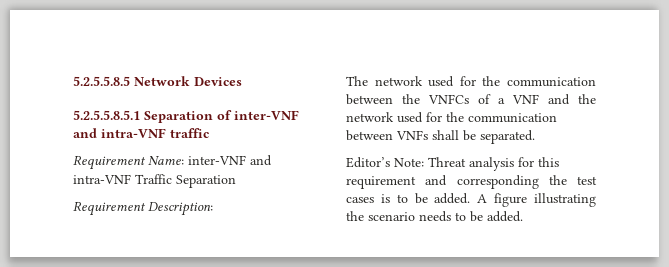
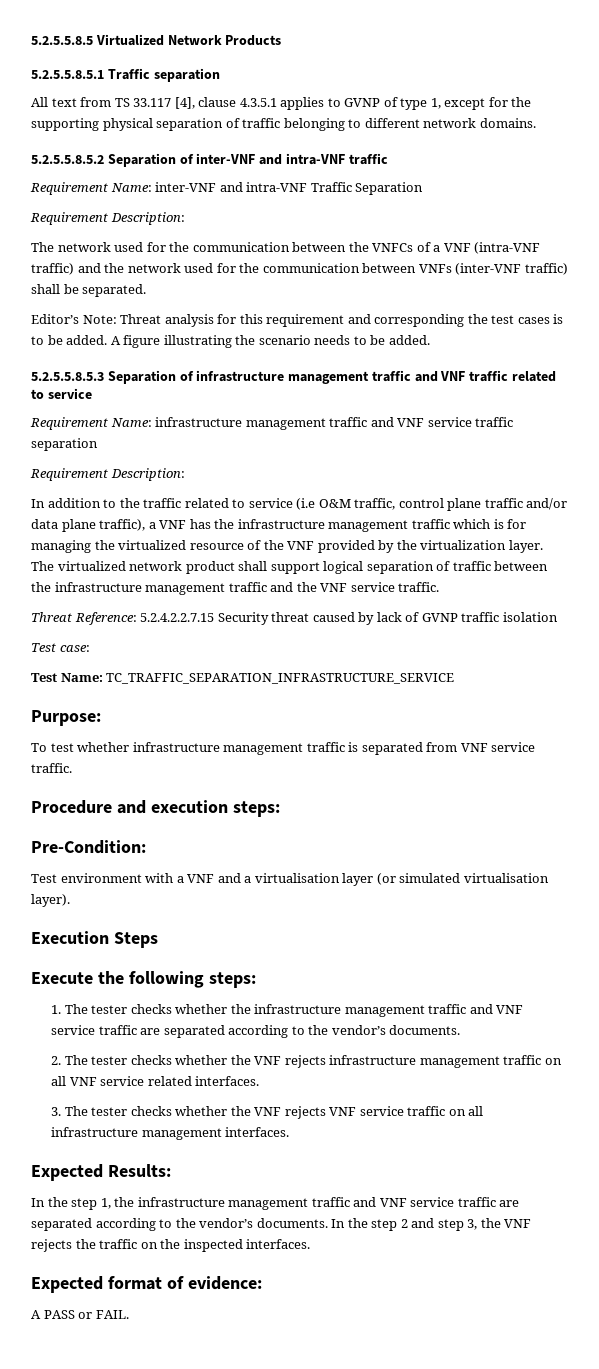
[134,76,242,86] [73,110,140,120] Network Devices // 5.2.5.5.8.5.1 -> [95,34,282,46] [31,68,220,82] [31,97,532,110] [31,118,536,131] [31,155,104,164] Virtualized Network Products // 5.2.5.5.8.5.1 Traffic separation // All text from TS 33.117 [4], clause 4.3.5.1 applies to GVNP of type 1, except for the supporting physical separation of traffic belonging to different network domains. // 5.2.5.5.8.5.2
(539, 99) none -> [474,242,541,254] [31,263,74,275] (intra-VNF traffic)
(428, 135) none -> [455,263,568,275] (inter-VNF traffic)
(523, 216) none -> [31,370,557,384] [31,388,92,399] [30,417,514,430] [31,438,98,451] [30,468,185,481] [31,498,568,511] [31,519,527,532] [31,540,543,553] [31,561,549,574] [31,582,440,595] [31,612,558,625] [31,643,90,652] [31,673,455,684] [31,710,101,726] [31,742,536,755] [31,763,72,773] [31,800,280,817] [31,840,146,854] [31,873,549,886] [31,894,70,907] [31,931,158,948] [31,971,256,988] [51,1004,524,1017] [51,1025,461,1038] [51,1055,562,1068] [51,1076,260,1086] [51,1106,484,1119] [51,1127,290,1140] [31,1164,171,1181] [31,1197,520,1210] [31,1218,532,1231] [31,1239,311,1252] [31,1276,262,1293] [31,1310,129,1319] // 5.2.5.5.8.5.3 Separation of infrastructure management traffic and VNF traffic related to service // Requirement Name: infrastructure management traffic and VNF service traffic separation // Requirement Description: // In addition to the traffic related to service (i.e O&M traffic, control plane traffic and/or data plane traffic), a VNF has the infrastructure management traffic which is for managing the virtualized resource of the VNF provided by the virtualization layer. The virtualized network product shall support logical separation of traffic between the infrastructure management traffic and the VNF service traffic. // Threat Reference: 5.2.4.2.2.7.15 Security threat caused by lack of GVNP traffic isolation // Test case: // Test Name: TC_TRAFFIC_SEPARATION_INFRASTRUCTURE_SERVICE // Purpose: // To test whether infrastructure management traffic is separated from VNF service traffic. // Procedure and execution steps: // Pre-Condition: // Test environment with a VNF and a virtualisation layer (or simulated virtualisation layer). // Execution Steps // Execute the following steps: // 1. The tester checks whether the infrastructure management traffic and VNF service traffic are separated according to the vendor’s documents. // 2. The tester checks whether the VNF rejects infrastructure management traffic on all VNF service related interfaces. // 3. The tester checks whether the VNF rejects VNF service traffic on all infrastructure management interfaces. // Expected Results: // In the step 1, the infrastructure management traffic and VNF service traffic are separated according to the vendor’s documents. In the step 2 and step 3, the VNF rejects the traffic on the inspected interfaces. // Expected format of evidence: // A PASS or FAIL.

